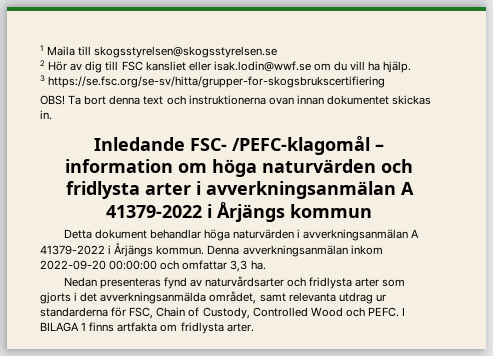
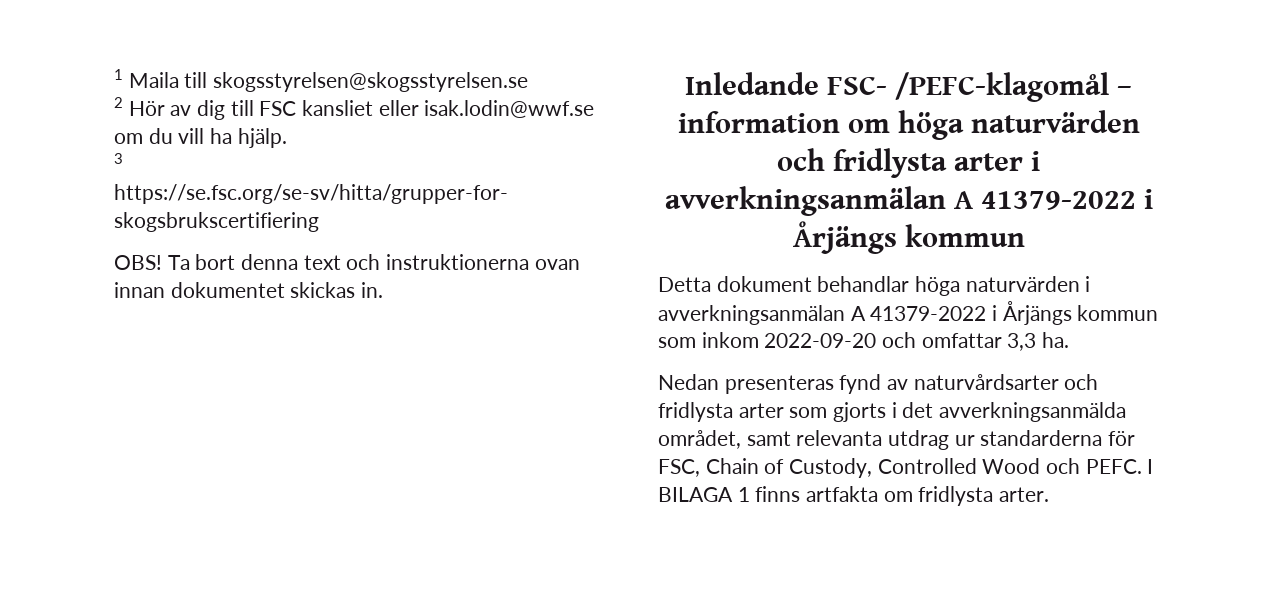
[156,245,348,257] kommun. Denna avverkningsanmälan -> [1077,305,1159,321] [658,337,696,348] kommun som
[109,260,158,270] 00:00:00 -> (877, 340) none

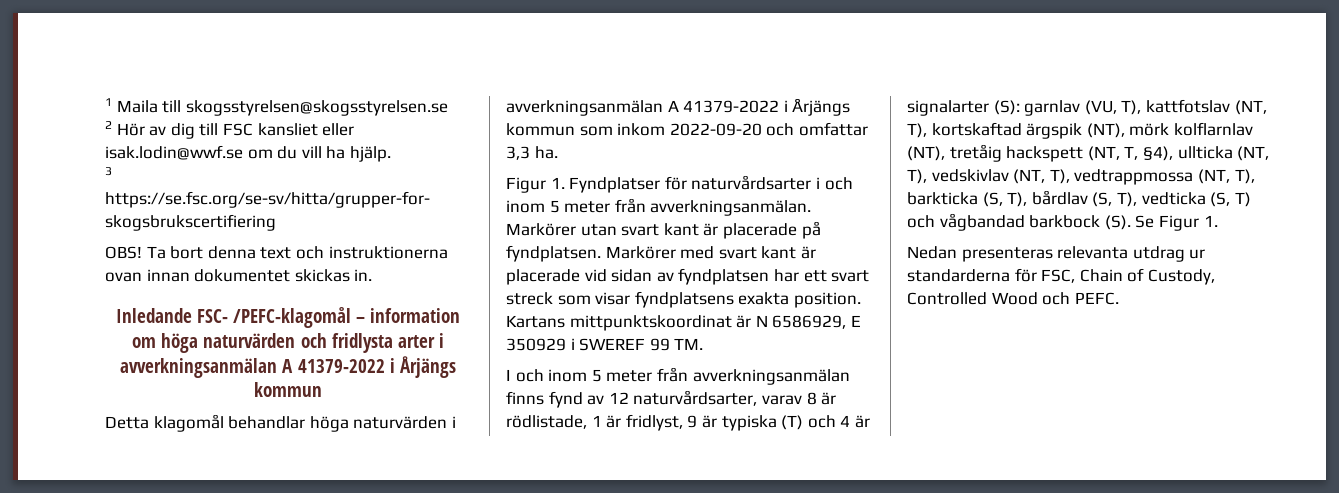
[716,276,812,292] dokument -> [153,414,224,432] klagomål
[658,374,1099,394] [658,402,1127,422] [658,430,791,449] Nedan presenteras fynd av naturvårdsarter och fridlysta arter som gjorts i det avverkningsanmälda området, samt -> [506,175,853,193] [506,198,812,216] [506,221,821,239] [506,245,816,262] [506,268,870,285] [506,291,861,308] [506,315,861,331] [506,338,704,351] [506,367,850,385] [506,390,837,408] [506,414,870,431] [907,99,1267,116] [907,122,1253,139] [907,144,1270,162] [907,169,1255,185] [907,190,1251,207] [907,213,1218,231] [907,246,1053,262] Figur 1. Fyndplatser för naturvårdsarter i och inom 5 meter från avverkningsanmälan. Markörer utan svart kant är placerade på fyndplatsen. Markörer med svart kant är placerade vid sidan av fyndplatsen har ett svart streck som visar fyndplatsens exakta position. Kartans mittpunktskoordinat är N 6586929, E 350929 i SWEREF 99 TM. // I och inom 5 meter från avverkningsanmälan finns fynd av 12 naturvårdsarter, varav 8 är rödlistade, 1 är fridlyst, 9 är typiska (T) och 4 är signalarter (S): garnlav (VU, T), kattfotslav (NT, T), kortskaftad ärgspik (NT), mörk kolflarnlav (NT), tretåig hackspett (NT, T, §4), ullticka (NT, T), vedskivlav (NT, T), vedtrappmossa (NT, T), barkticka (S, T), bårdlav (S, T), vedticka (S, T) och vågbandad barkbock (S). Se Figur 1. // Nedan presenteras
[1147,459,1154,474] [658,486,1050,506] I BILAGA 1 finns artfakta om fridlysta arter. -> (1119, 298) none

